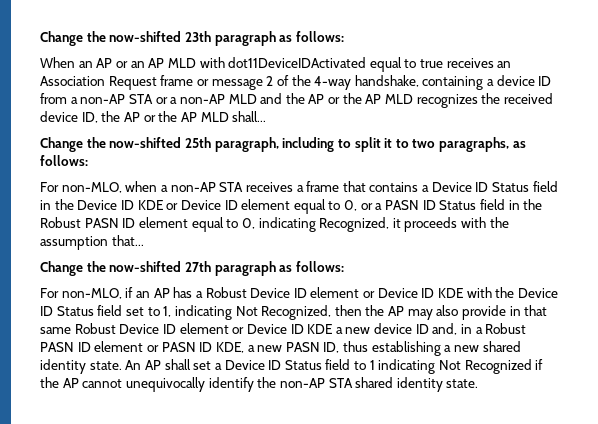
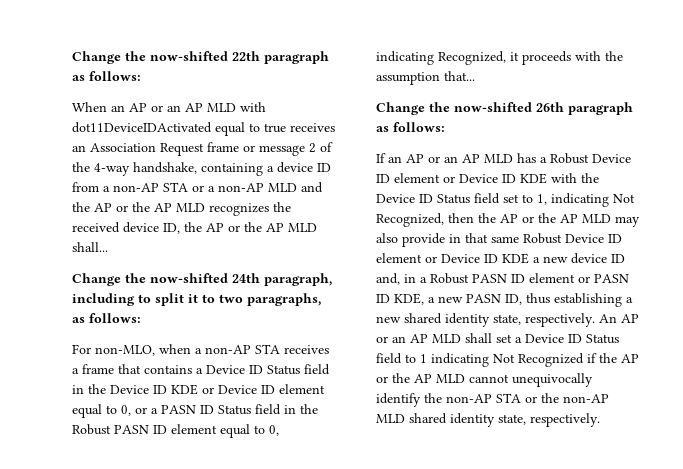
[40,31,211,46] Change the now-shifted 23th -> [72,51,260,64] Change the now-shifted 22th
[184,137,211,148] 25th -> [232,273,260,283] 24th
[184,261,344,276] [40,287,170,299] 27th paragraph as follows: // For non-MLO, if an AP -> [536,102,633,115] [376,122,445,132] [376,153,513,163] 26th paragraph as follows: // If an AP or an AP MLD
(405, 311) none -> [522,213,611,223] or the AP MLD
[89,360,161,370] state. An AP -> [493,313,639,327] [376,334,461,343] state, respectively. An AP or an AP MLD
(79, 383) none -> [376,373,465,383] or the AP MLD
[355,377,479,392] shared identity state. -> [525,393,609,403] [376,413,600,427] or the non-AP MLD shared identity state, respectively.

